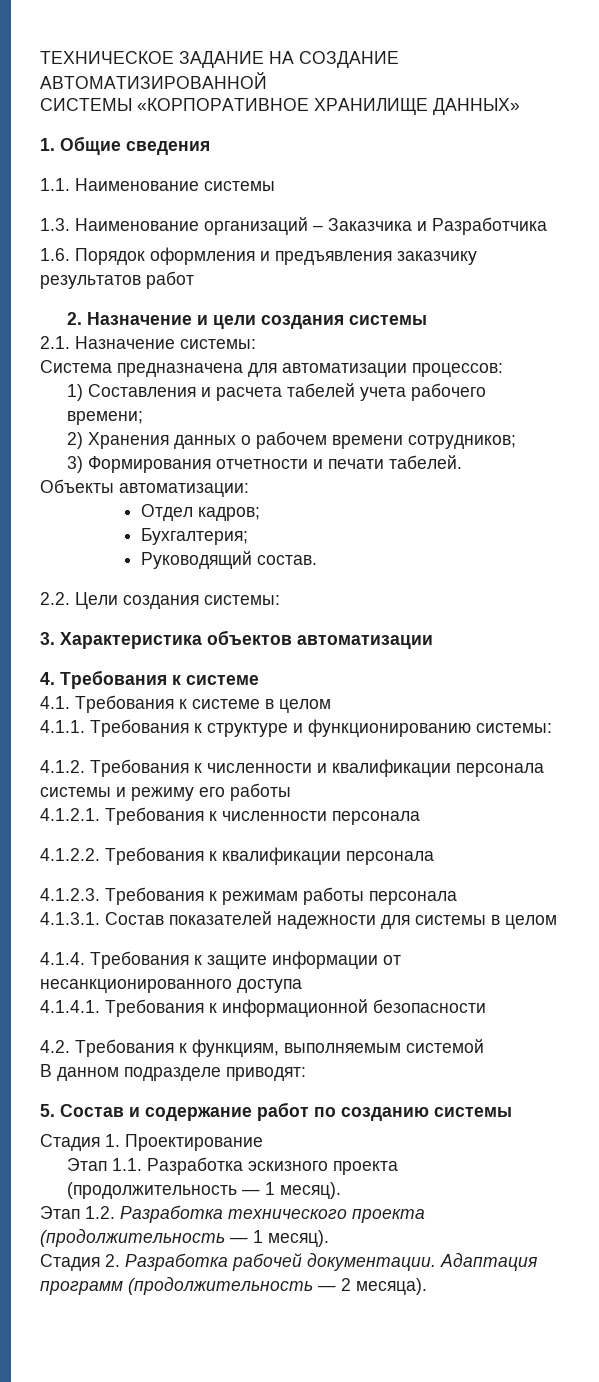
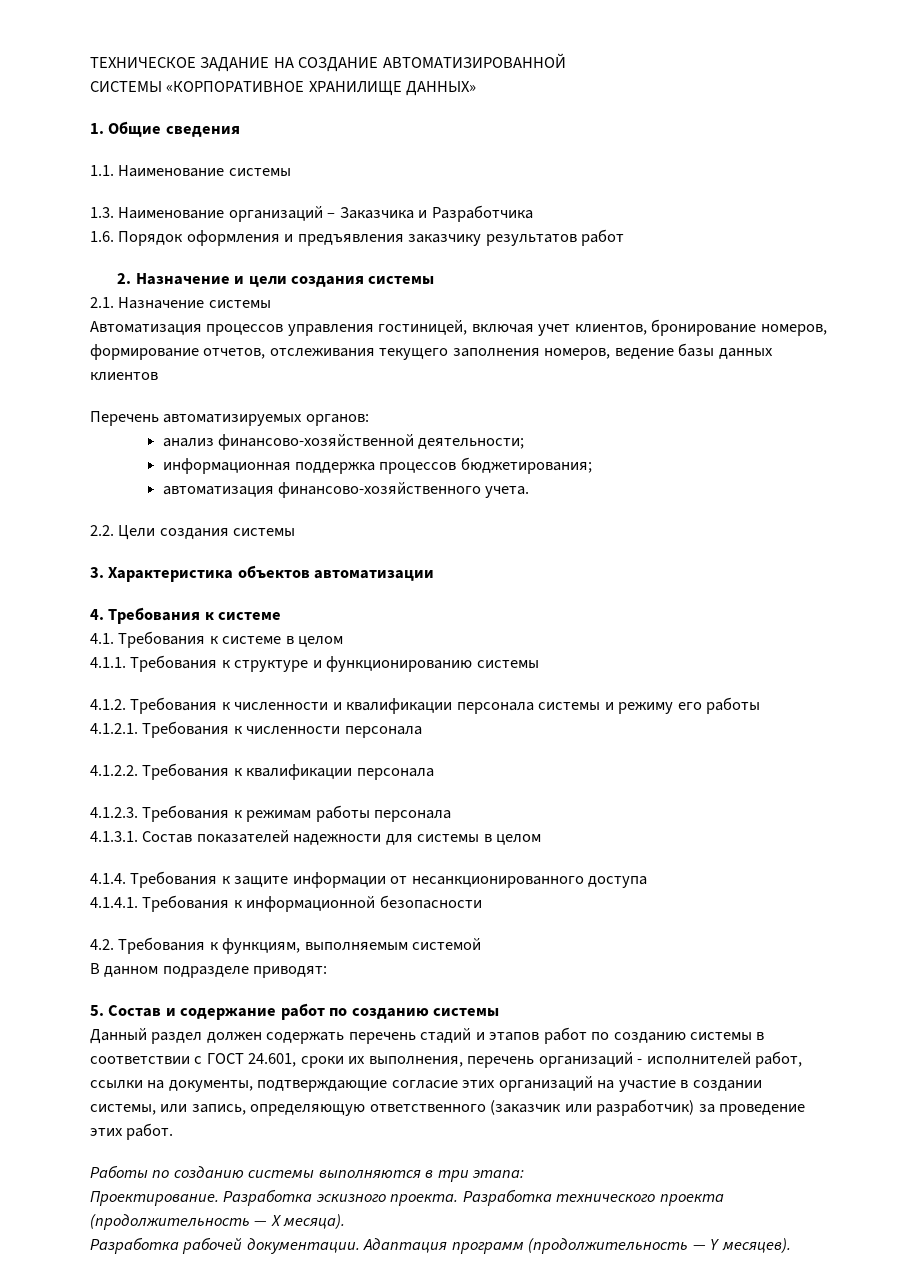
[180,339,256,349] [40,360,503,377] [67,383,487,401] [67,411,144,425] [67,431,517,449] [67,455,463,473] [40,479,249,497] [140,504,260,521] [140,528,248,545] [140,551,317,569] системы: // Система предназначена для автоматизации процессов: // 1) Составления и расчета табелей учета рабочего времени; // 2) Хранения данных о рабочем времени сотрудников; // 3) Формирования отчетности и печати табелей. // Объекты автоматизации: // Отдел кадров; // Бухгалтерия; // Руководящий состав. -> [208,300,271,308] [90,319,827,336] [90,343,773,360] [90,372,158,381] [90,411,369,426] [162,434,525,450] [162,457,592,474] [162,482,530,498] системы // Автоматизация процессов управления гостиницей, включая учет клиентов, бронирование номеров, формирование отчетов, отслеживания текущего заполнения номеров, ведение базы данных клиентов // Перечень автоматизируемых органов: // анализ финансово-хозяйственной деятельности; // информационная поддержка процессов бюджетирования; // автоматизация финансово-хозяйственного учета.
[204,595,280,605] системы: -> [233,528,296,536] системы
[476,723,552,733] системы: -> [476,660,539,668] системы
[40,1134,263,1151] [67,1157,399,1175] [67,1182,342,1199] [40,1206,115,1219] Стадия 1. Проектирование // Этап 1.1. Разработка эскизного проекта (продолжительность — 1 месяц). // Этап 1.2. -> [90,1027,765,1044] [90,1051,803,1068] [90,1076,762,1092] [90,1099,806,1116] [90,1123,174,1140] [90,1165,525,1182] [90,1189,459,1206] Данный раздел должен содержать перечень стадий и этапов работ по созданию системы в соответствии с ГОСТ 24.601, сроки их выполнения, перечень организаций - исполнителей работ, ссылки на документы, подтверждающие согласие этих организаций на участие в создании системы, или запись, определяющую ответственного (заказчик или разработчик) за проведение этих работ. // Работы по созданию системы выполняются в три этапа: // Проектирование. Разработка эскизного проекта.
[253,1230,329,1247] [40,1254,120,1271] 1 месяц). // Стадия 2. -> [270,1214,346,1229] X месяца). //
[341,1278,427,1295] 2 месяца). -> [710,1238,791,1253] Y месяцев).

